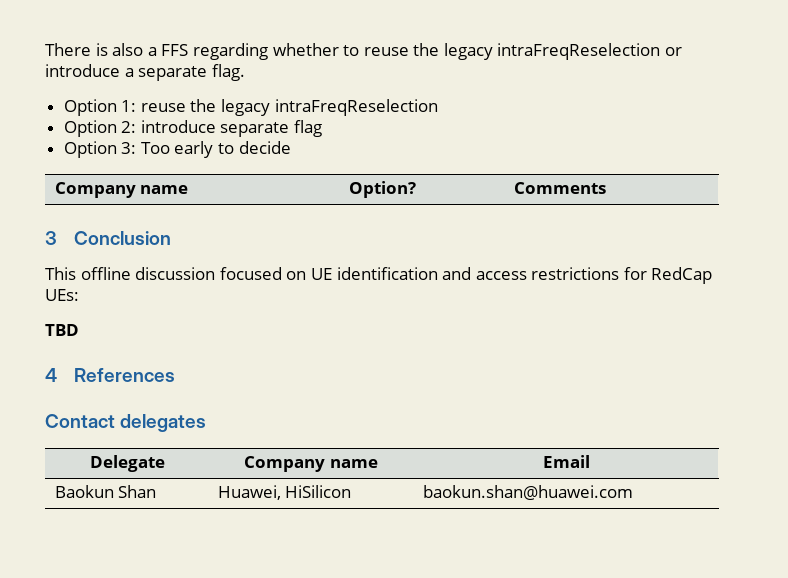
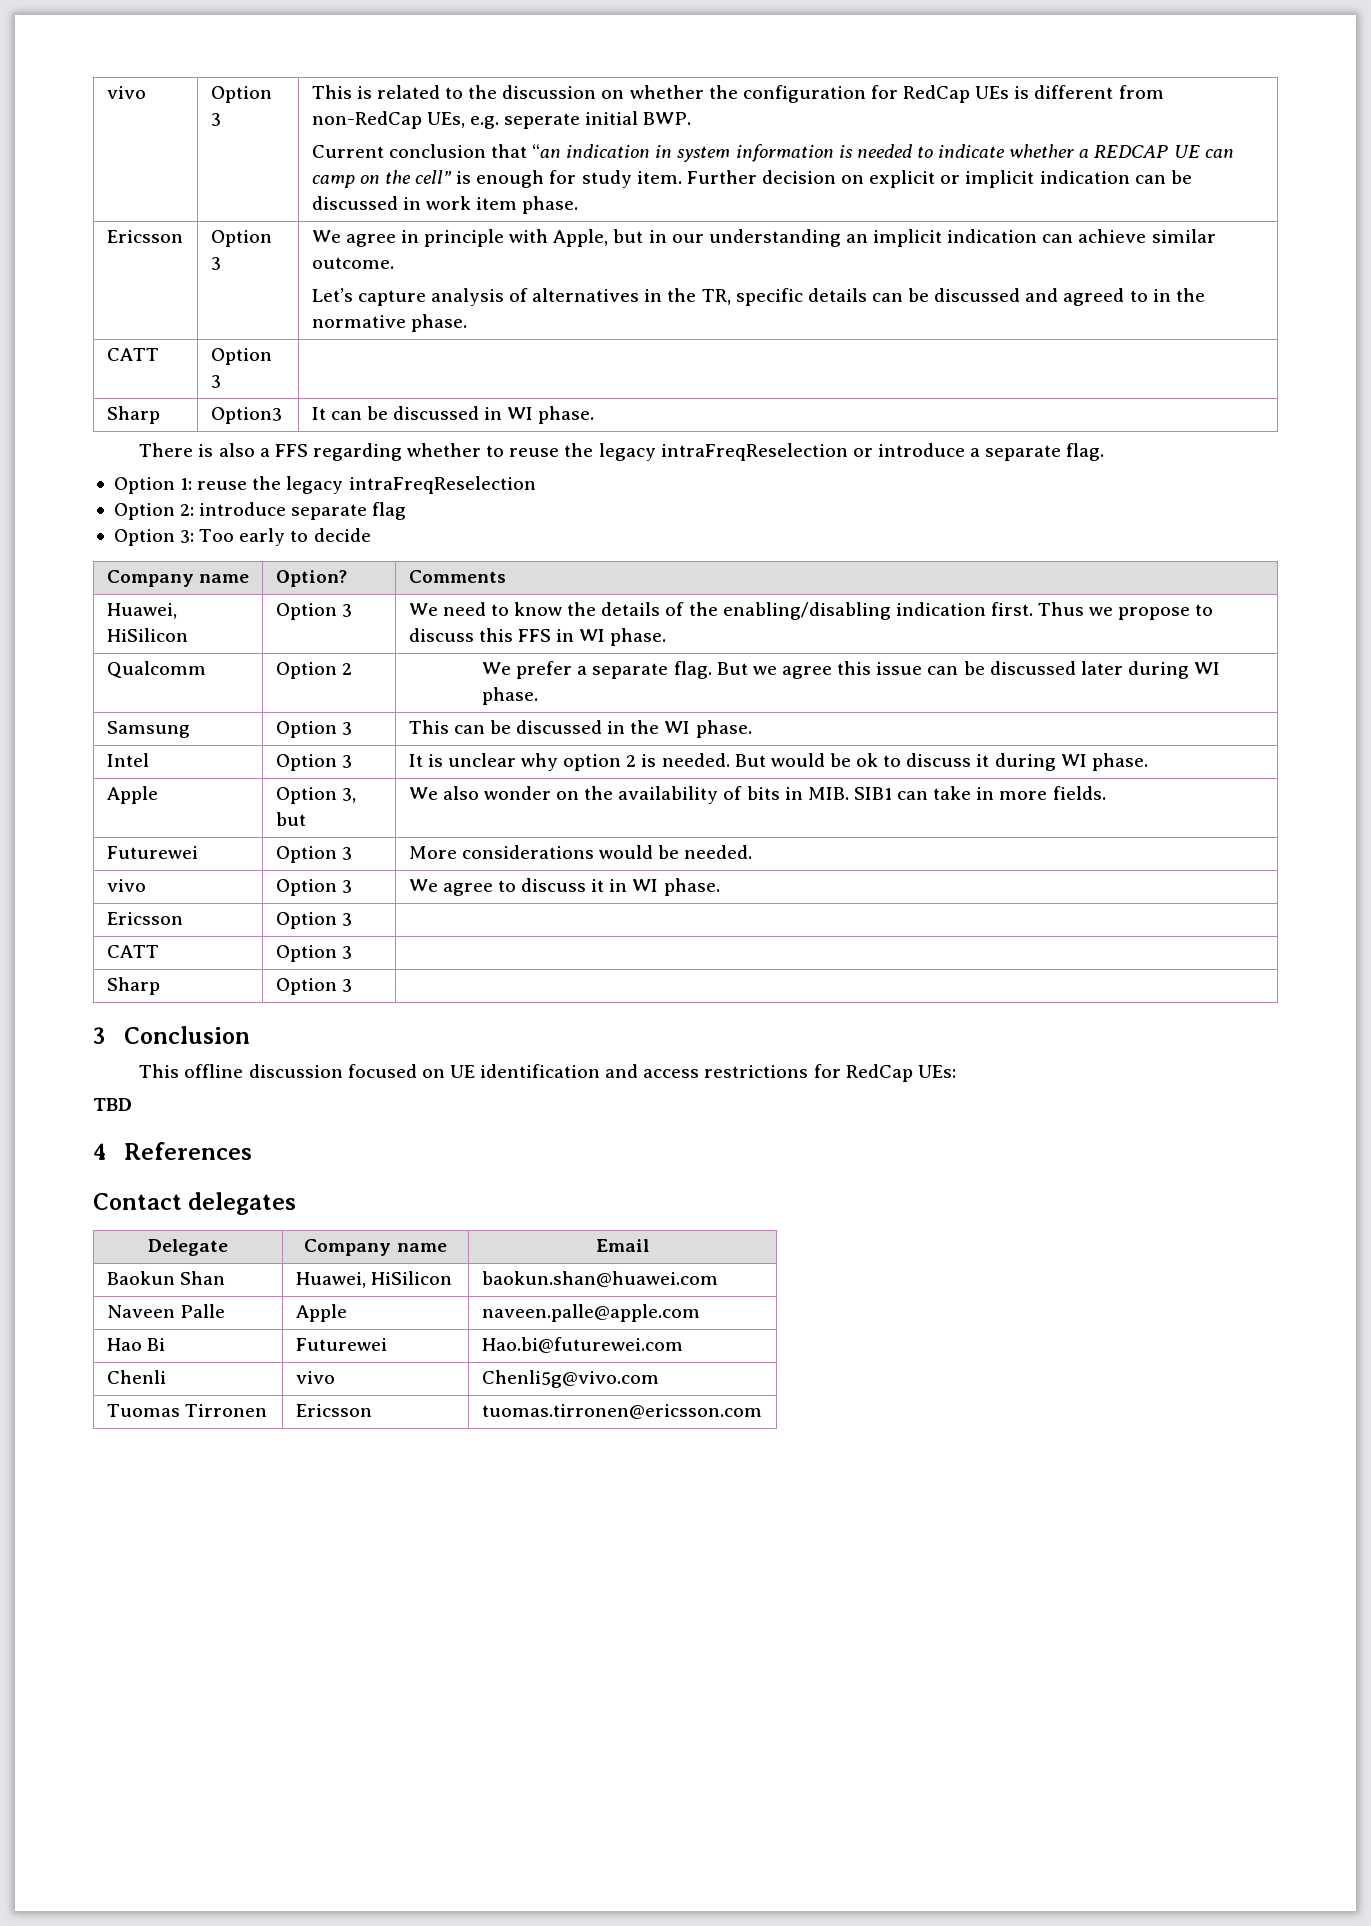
(45, 49) none -> [106,86,146,99] [210,86,272,103] [210,113,221,126] [311,85,1164,103] [311,111,692,129] [311,144,1234,162] [311,170,1192,188] [311,196,579,214] [106,230,183,243] [210,230,272,247] [210,257,221,270] [311,229,1216,247] [311,257,394,269] [311,288,1205,306] [311,314,467,332] [106,348,159,361] [210,348,272,365] [210,375,221,388] [106,406,160,424] [210,407,282,424] [311,406,595,424] vivo | Option 3 | This is related to the discussion on whether the configuration for RedCap UEs is different from non-RedCap UEs, e.g. seperate initial BWP. // Current conclusion that “an indication in system information is needed to indicate whether a REDCAP UE can camp on the cell” is enough for study item. Further decision on explicit or implicit indication can be discussed in work item phase. // Ericsson | Option 3 | We agree in principle with Apple, but in our understanding an implicit indication can achieve similar outcome. // Let’s capture analysis of alternatives in the TR, specific details can be discussed and agreed to in the normative phase. // CATT | Option 3 | // Sharp | Option3 | It can be discussed in WI phase. //
(606, 188) none -> [106,603,177,619] [106,628,188,642] [275,603,352,620] [408,602,1214,620] [408,628,667,646] [106,661,206,678] [275,662,352,679] [482,661,1221,679] [482,687,539,705] [106,721,190,738] [275,721,352,738] [408,720,752,738] [106,753,149,767] [275,754,352,771] [408,753,1148,771] [106,786,158,804] [275,787,356,804] [275,812,306,826] [408,786,1106,804] [106,846,198,859] [275,846,352,863] [408,845,753,859] [106,879,146,892] [275,879,352,896] [408,878,720,896] [106,912,183,925] [275,912,352,929] [106,945,159,958] [275,945,352,962] [106,977,160,995] [275,978,352,995] // Huawei, HiSilicon | Option 3 | We need to know the details of the enabling/disabling indication first. Thus we propose to discuss this FFS in WI phase. // Qualcomm | Option 2 | We prefer a separate flag. But we agree this issue can be discussed later during WI phase. // Samsung | Option 3 | This can be discussed in the WI phase. // Intel | Option 3 | It is unclear why option 2 is needed. But would be ok to discuss it during WI phase. // Apple | Option 3, but | We also wonder on the availability of bits in MIB. SIB1 can take in more fields. // Futurewei | Option 3 | More considerations would be needed. // vivo | Option 3 | We agree to discuss it in WI phase. // Ericsson | Option 3 | // CATT | Option 3 | // Sharp | Option 3 |
(633, 492) none -> [106,1304,225,1318] [295,1304,347,1322] [481,1304,700,1322] [106,1338,165,1351] [295,1338,387,1351] [481,1337,683,1353] [106,1370,166,1384] [295,1371,335,1384] [481,1370,659,1388] [106,1404,267,1417] [295,1404,372,1417] [481,1404,762,1419] // Naveen Palle | Apple | naveen.palle@apple.com // Hao Bi | Futurewei | Hao.bi@futurewei.com // Chenli | vivo | Chenli5g@vivo.com // Tuomas Tirronen | Ericsson | tuomas.tirronen@ericsson.com

